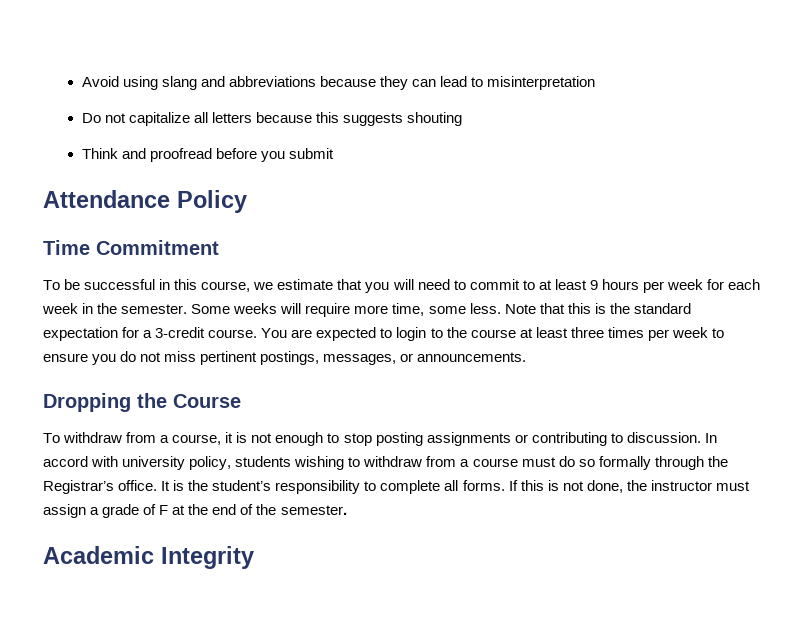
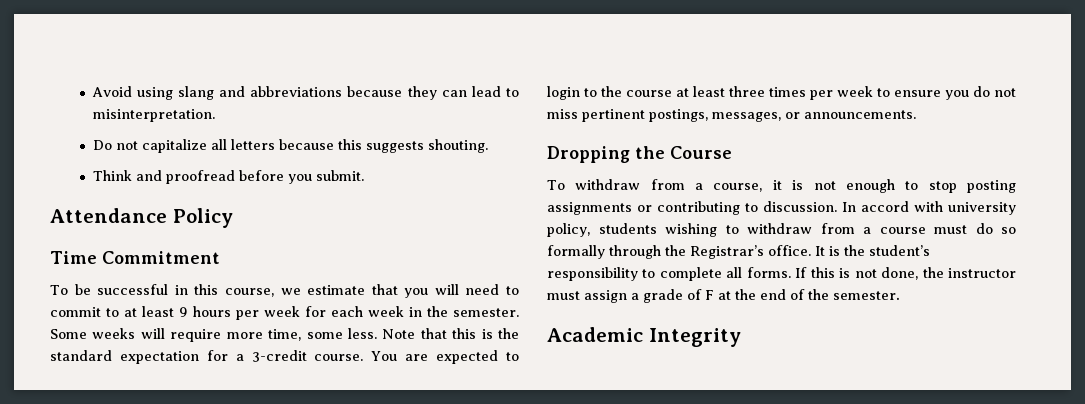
[487,76,596,90] misinterpretation -> [92,109,215,122] misinterpretation.
[407,112,463,126] shouting -> [427,139,488,153] shouting.
[289,148,335,159] submit -> [315,170,364,181] submit.

